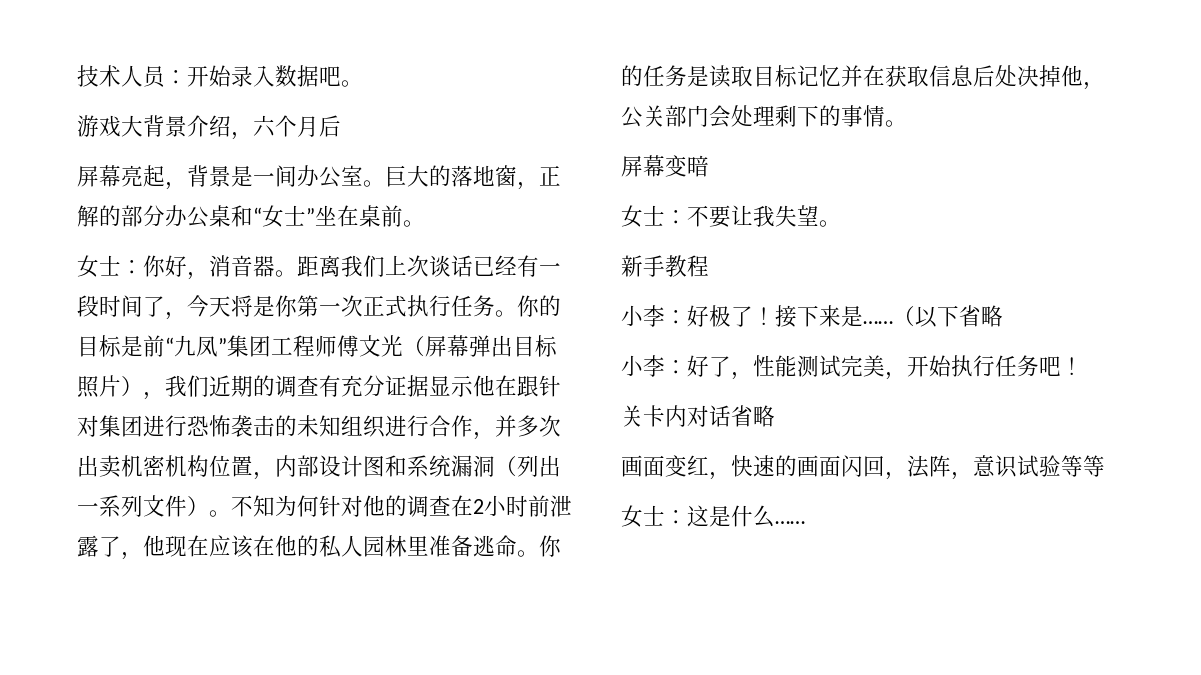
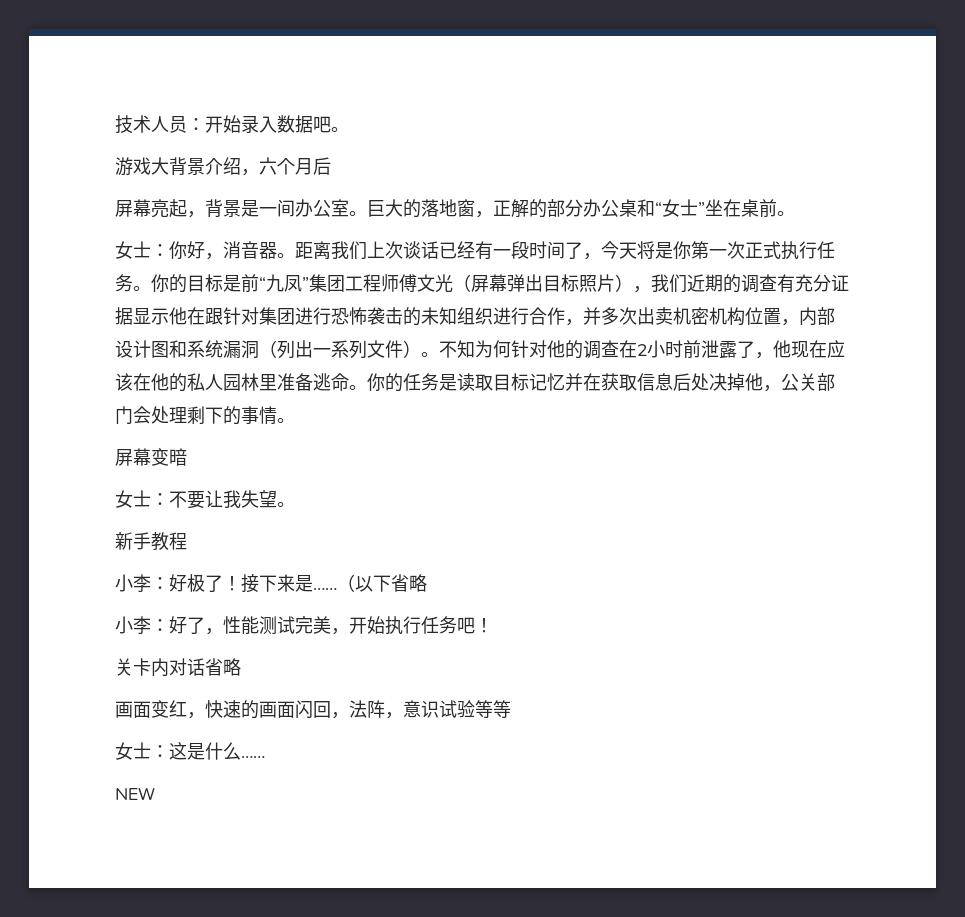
(805, 522) none -> [115,787,155,800] // NEW

